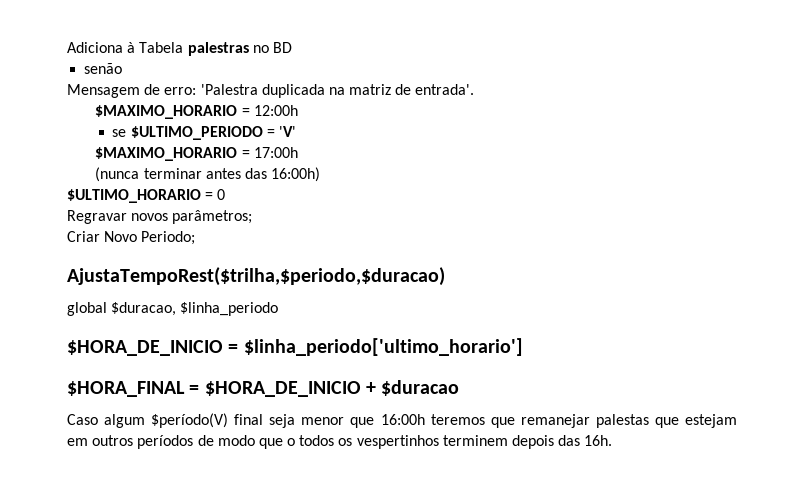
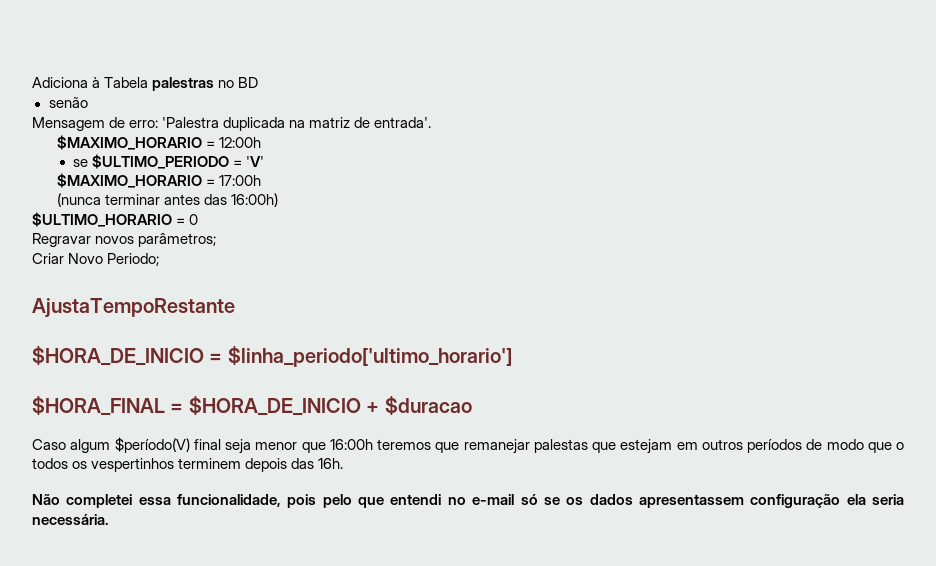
[67,267,445,286] [67,302,279,316] AjustaTempoRest($trilha,$periodo,$duracao) // global $duracao, $linha_periodo -> [32,298,235,318] AjustaTempoRestante
(613, 440) none -> [32,494,905,508] [32,514,109,525] // Não completei essa funcionalidade, pois pelo que entendi no e-mail só se os dados apresentassem configuração ela seria necessária.

